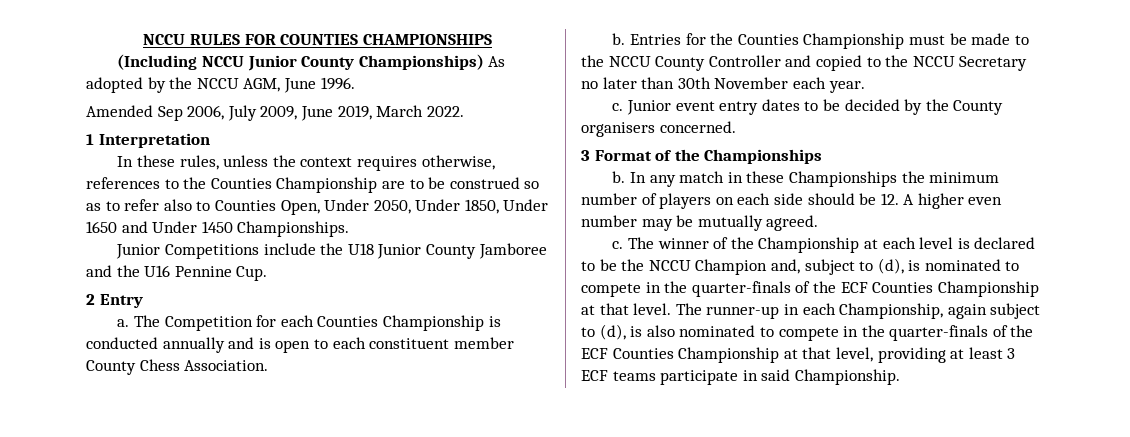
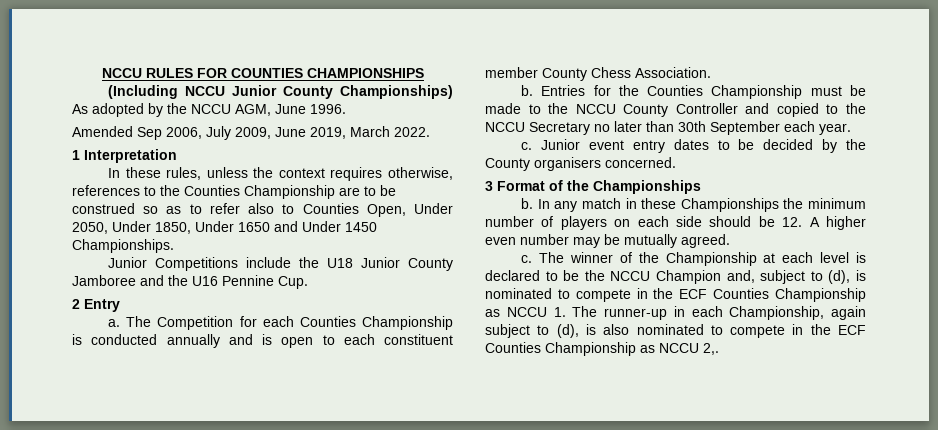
[714,77,789,89] November -> [710,121,780,135] September
[691,281,1039,297] [581,303,672,315] quarter-finals of the ECF Counties Championship at that level. -> [679,288,866,302] [485,307,566,317] ECF Counties Championship as NCCU 1.
[889,325,1034,341] [581,347,1016,363] [581,369,900,385] quarter-finals of the ECF Counties Championship at that level, providing at least 3 ECF teams participate in said Championship. -> [838,325,866,335] [485,342,719,356] ECF Counties Championship as NCCU 2,.

